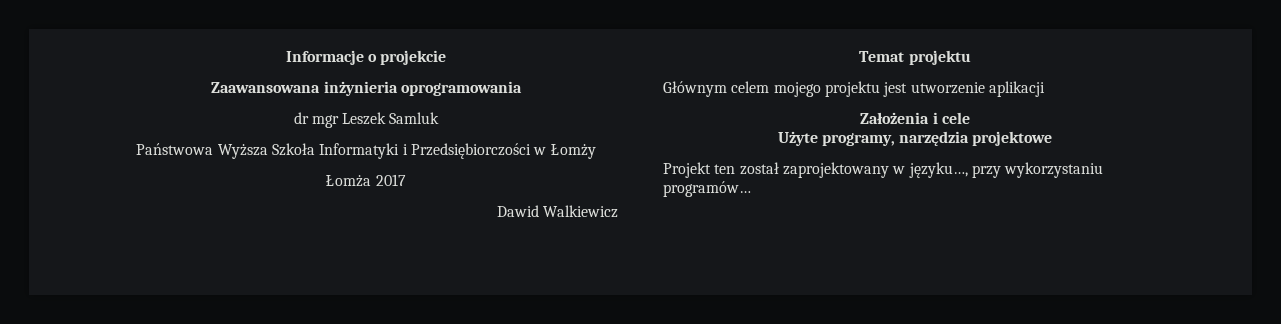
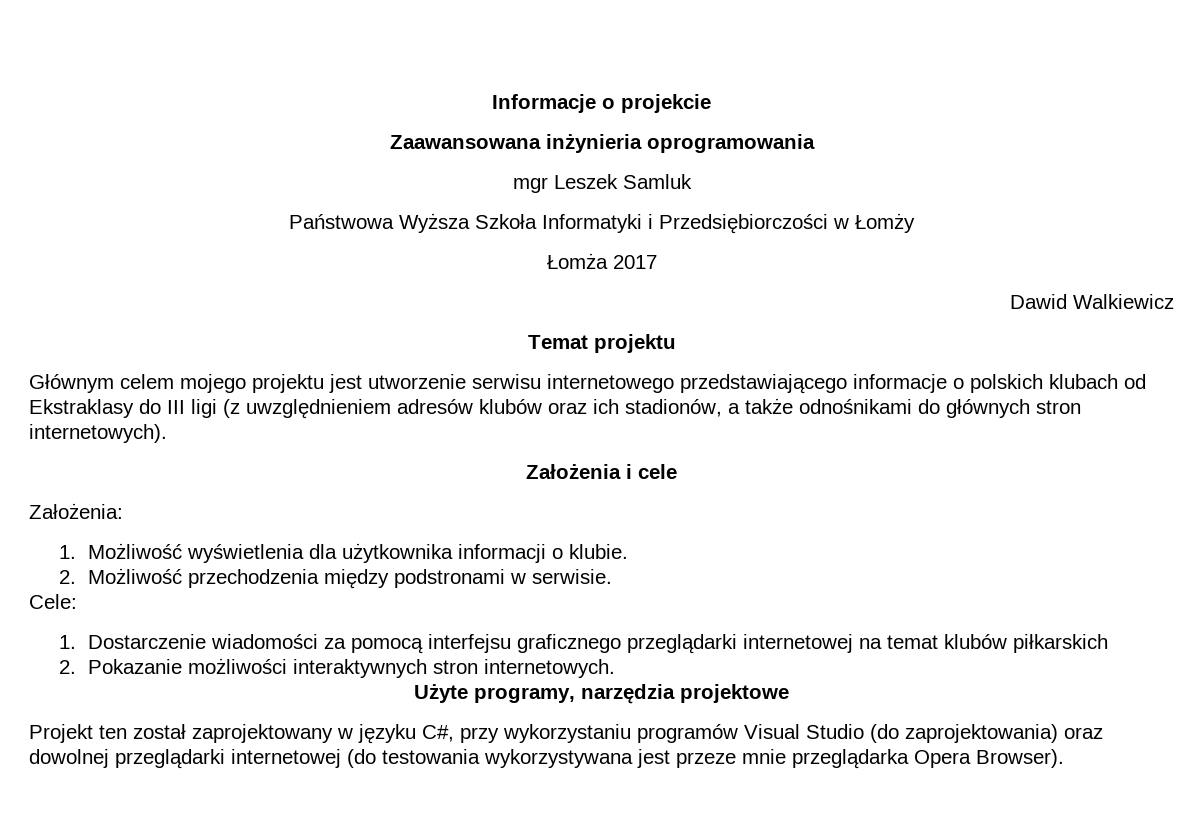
[293,112,309,124] dr -> (815, 143) none
[988,81,1045,97] [860,112,970,124] aplikacji // Założenia i cele -> [472,374,1146,394] [29,398,1081,419] [29,424,167,443] [526,464,677,479] [29,503,123,519] [58,543,629,563] [58,568,613,589] [29,594,77,609] [58,634,1109,654] [58,658,616,678] serwisu internetowego przedstawiającego informacje o polskich klubach od Ekstraklasy do III ligi (z uwzględnieniem adresów klubów oraz ich stadionów, a także odnośnikami do głównych stron internetowych). // Założenia i cele // Założenia: // 1. Możliwość wyświetlenia dla użytkownika informacji o klubie. // 2. Możliwość przechodzenia między podstronami w serwisie. // Cele: // 1. Dostarczenie wiadomości za pomocą interfejsu graficznego przeglądarki internetowej na temat klubów piłkarskich // 2. Pokazanie możliwości interaktywnych stron internetowych.
[908,162,1104,178] [663,181,751,197] języku…, przy wykorzystaniu programów… -> [358,724,1103,744] [29,749,1064,769] języku C#, przy wykorzystaniu programów Visual Studio (do zaprojektowania) oraz dowolnej przeglądarki internetowej (do testowania wykorzystywana jest przeze mnie przeglądarka Opera Browser).

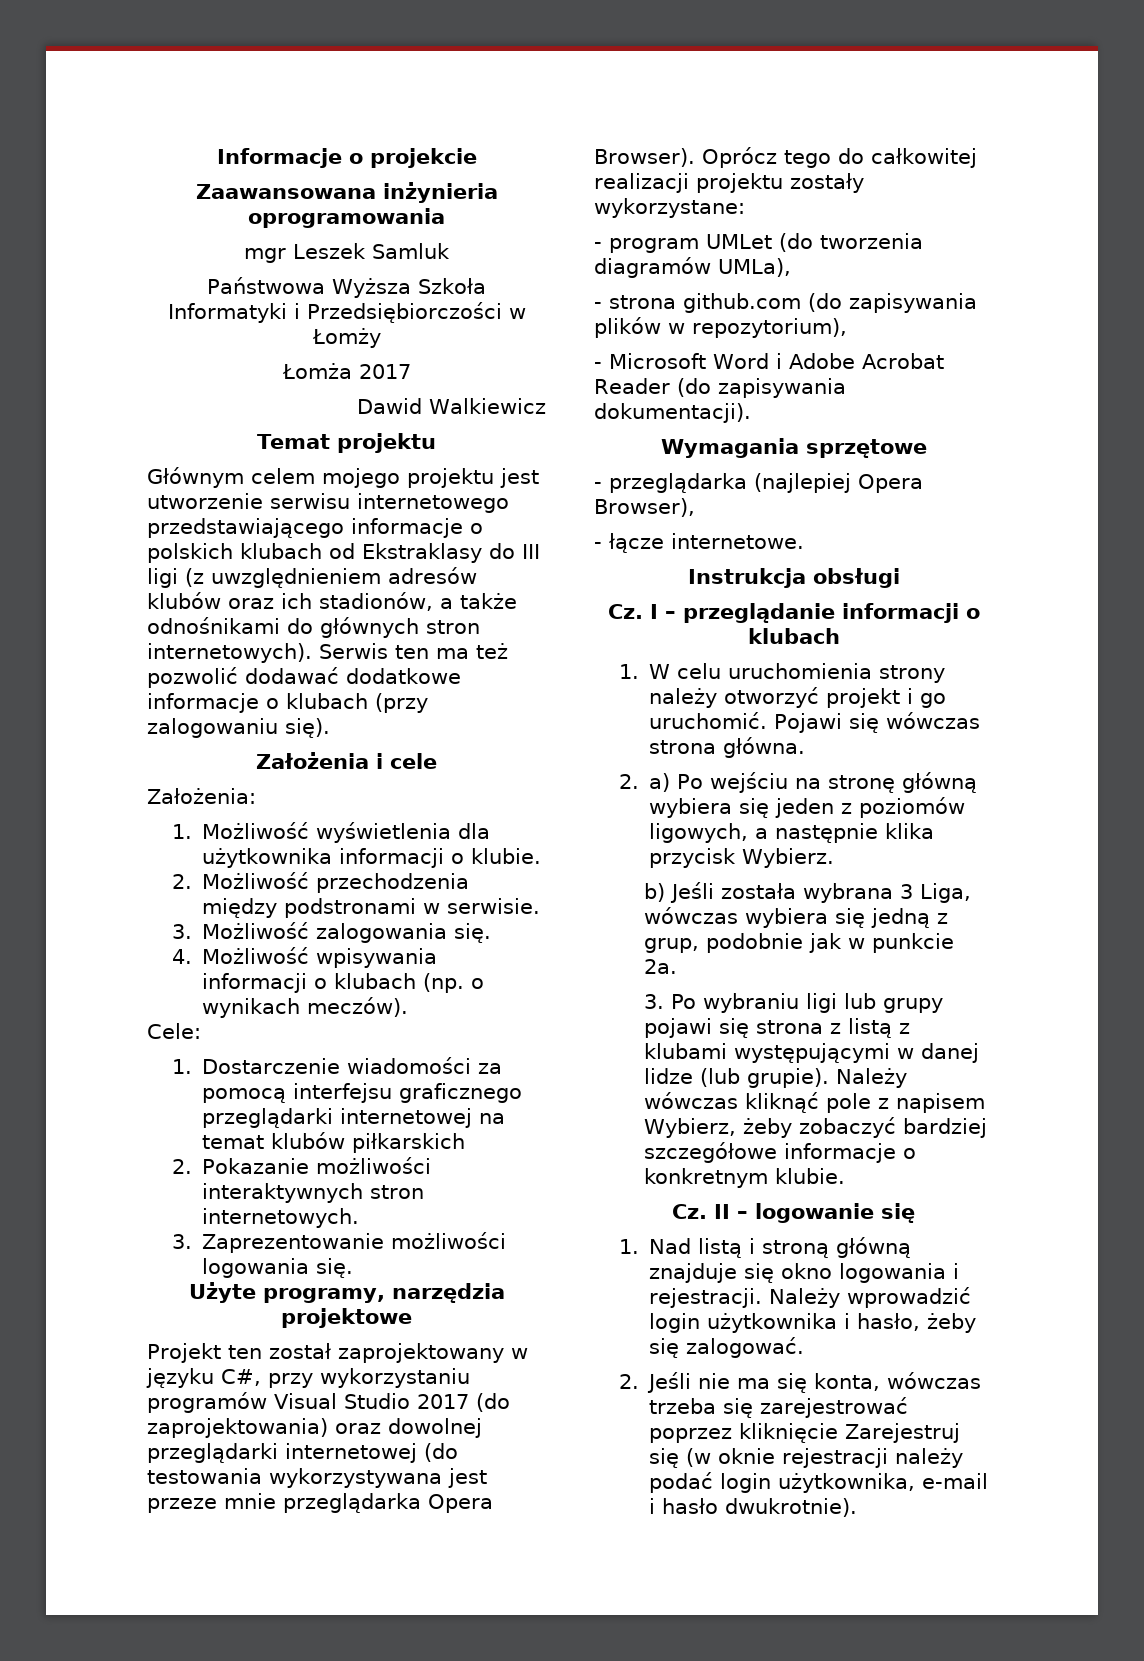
(167, 433) none -> [319,643,508,659] [147,667,461,688] [147,693,428,713] [147,718,330,738] Serwis ten ma też pozwolić dodawać dodatkowe informacje o klubach (przy zalogowaniu się).
(613, 576) none -> [171,922,491,943] [171,947,437,968] [201,973,484,993] [201,997,408,1018] // 3. Możliwość zalogowania się. // 4. Możliwość wpisywania informacji o klubach (np. o wynikach meczów).
(616, 668) none -> [171,1232,506,1253] [201,1258,353,1278] // 3. Zaprezentowanie możliwości logowania się.
(864, 731) none -> [417,1394,469,1409] 2017
(1064, 758) none -> [702,147,977,168] [594,173,864,193] [594,198,745,218] [594,233,923,253] [594,257,791,278] [594,293,977,313] [594,317,847,338] [594,353,944,369] [594,378,846,398] [594,403,751,423] [660,438,927,458] [594,473,923,493] [594,498,695,517] [594,533,804,553] [687,568,900,588] [607,603,980,623] [747,628,840,644] [618,663,945,683] [648,687,946,708] [648,712,980,733] [648,737,805,758] [618,772,977,793] [648,797,965,818] [648,823,934,843] [648,848,834,868] [643,882,971,903] [643,907,948,928] [643,933,954,953] [643,959,677,974] [643,993,944,1013] [643,1018,910,1038] [643,1043,979,1063] [643,1068,907,1088] [643,1092,985,1113] [643,1117,987,1138] [643,1142,916,1163] [643,1168,846,1188] [672,1203,915,1223] [618,1237,911,1258] [648,1263,959,1283] [648,1287,971,1308] [648,1313,976,1333] [648,1337,804,1358] [618,1372,981,1393] [648,1397,908,1418] [648,1423,960,1443] [648,1448,963,1468] [648,1472,988,1493] [648,1498,857,1517] Oprócz tego do całkowitej realizacji projektu zostały wykorzystane: // - program UMLet (do tworzenia diagramów UMLa), // - strona github.com (do zapisywania plików w repozytorium), // - Microsoft Word i Adobe Acrobat Reader (do zapisywania dokumentacji). // Wymagania sprzętowe // - przeglądarka (najlepiej Opera Browser), // - łącze internetowe. // Instrukcja obsługi // Cz. I – przeglądanie informacji o klubach // 1. W celu uruchomienia strony należy otworzyć projekt i go uruchomić. Pojawi się wówczas strona główna. // 2. a) Po wejściu na stronę główną wybiera się jeden z poziomów ligowych, a następnie klika przycisk Wybierz. // b) Jeśli została wybrana 3 Liga, wówczas wybiera się jedną z grup, podobnie jak w punkcie 2a. // 3. Po wybraniu ligi lub grupy pojawi się strona z listą z klubami występującymi w danej lidze (lub grupie). Należy wówczas kliknąć pole z napisem Wybierz, żeby zobaczyć bardziej szczegółowe informacje o konkretnym klubie. // Cz. II – logowanie się // 1. Nad listą i stroną główną znajduje się okno logowania i rejestracji. Należy wprowadzić login użytkownika i hasło, żeby się zalogować. // 2. Jeśli nie ma się konta, wówczas trzeba się zarejestrować poprzez kliknięcie Zarejestruj się (w oknie rejestracji należy podać login użytkownika, e-mail i hasło dwukrotnie).

